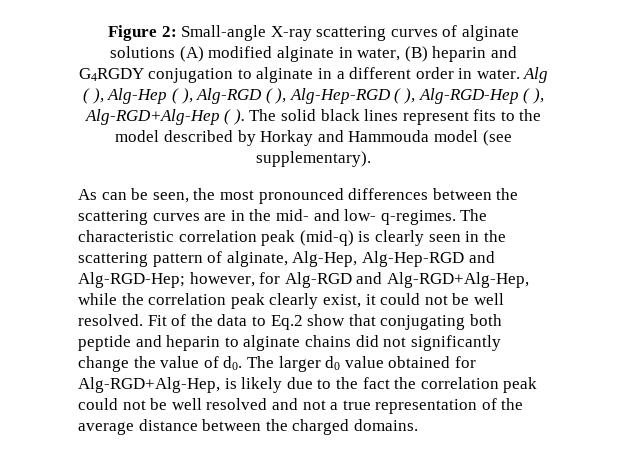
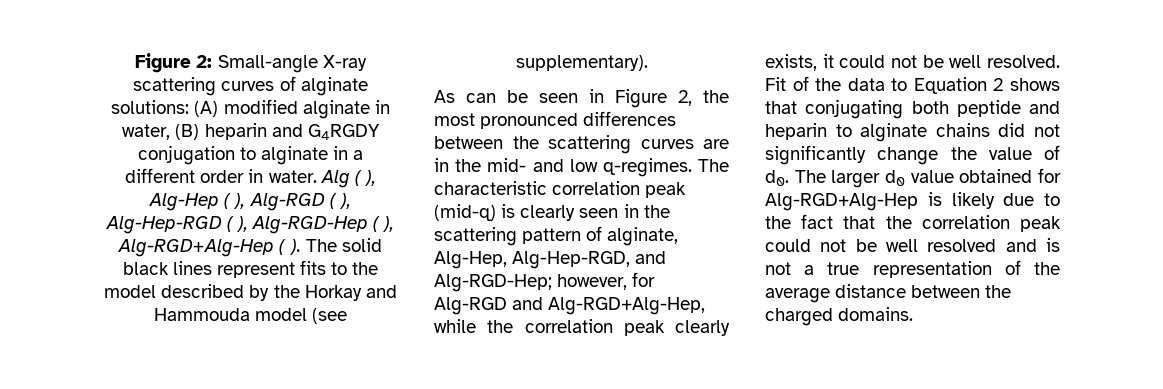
[110,46,176,58] solutions -> [111,100,190,114] solutions:
(256, 138) none -> [273,285,300,298] the
[152,192,189,203] seen, -> [539,89,692,108] seen in Figure 2,
[344,209,377,221] low- -> [569,159,598,172] low
[361,251,464,267] Alg-Hep-RGD -> [512,251,631,269] Alg-Hep-RGD,
[322,294,361,308] exist, -> [765,54,817,71] exists,
[270,314,346,330] Eq.2 show -> [913,77,1060,94] Equation 2 shows
[78,377,220,393] Alg-RGD+Alg-Hep, -> [765,193,918,211] Alg-RGD+Alg-Hep
(390, 383) none -> [843,216,876,229] that
(298, 404) none -> [1046,238,1060,252] is

